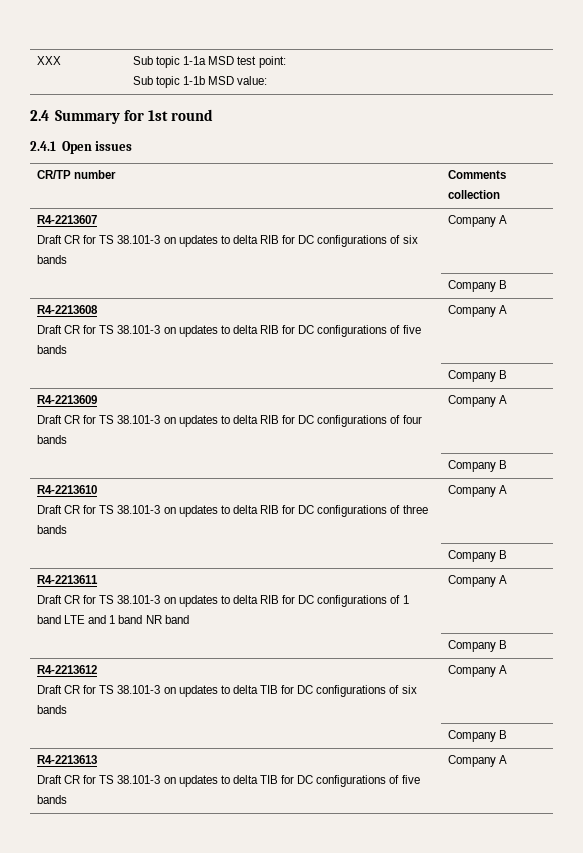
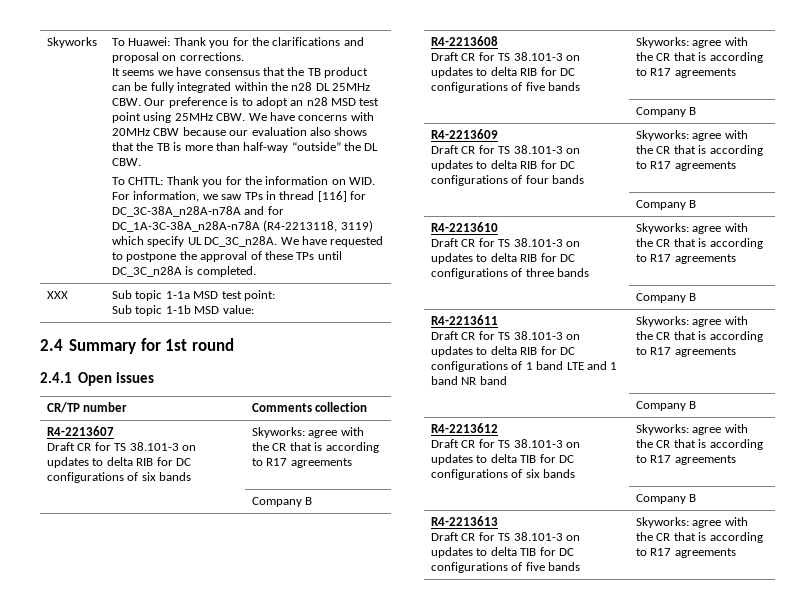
(37, 60) none -> [47,37,98,48] [112,37,364,48] [112,52,244,63] [112,67,369,78] [112,82,371,93] [112,97,380,108] [112,112,374,123] [112,127,368,136] [112,142,379,153] [112,158,142,166] [112,176,376,187] [112,191,367,202] [112,206,284,217] [112,220,373,232] [112,236,384,247] [112,251,342,262] [112,266,256,277] Skyworks | To Huawei: Thank you for the clarifications and proposal on corrections. // It seems we have consensus that the TB product can be fully integrated within the n28 DL 25MHz CBW. Our preference is to adopt an n28 MSD test point using 25MHz CBW. We have concerns with 20MHz CBW because our evaluation also shows that the TB is more than half-way “outside” the DL CBW. // To CHTTL: Thank you for the information on WID. For information, we saw TPs in thread [116] for DC_3C-38A_n28A-n78A and for DC_1A-3C-38A_n28A-n78A (R4-2213118, 3119) which specify UL DC_3C_n28A. We have requested to postpone the approval of these TPs until DC_3C_n28A is completed. //
[448,215,508,227] Company A -> [252,427,364,438] [252,442,379,453] [252,458,352,468] Skyworks: agree with the CR that is according to R17 agreements
[448,305,508,317] Company A -> [636,37,748,48] [636,52,763,63] [636,68,736,78] Skyworks: agree with the CR that is according to R17 agreements
[448,395,508,407] Company A -> [636,130,748,141] [636,145,763,156] [636,161,736,171] Skyworks: agree with the CR that is according to R17 agreements
[448,485,508,497] Company A -> [636,223,748,234] [636,238,763,249] [636,254,736,264] Skyworks: agree with the CR that is according to R17 agreements
[448,575,508,587] Company A -> [636,316,748,327] [636,331,763,342] [636,347,736,357] Skyworks: agree with the CR that is according to R17 agreements
[448,665,508,677] Company A -> [636,424,748,435] [636,439,763,450] [636,455,736,465] Skyworks: agree with the CR that is according to R17 agreements
[448,755,508,767] Company A -> [636,517,748,528] [636,532,763,543] [636,548,736,558] Skyworks: agree with the CR that is according to R17 agreements

